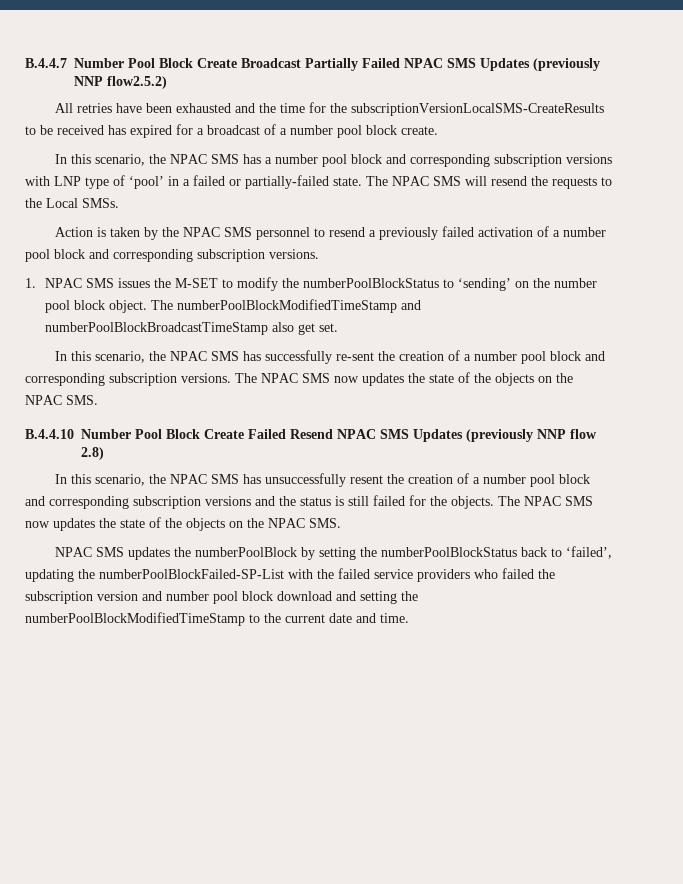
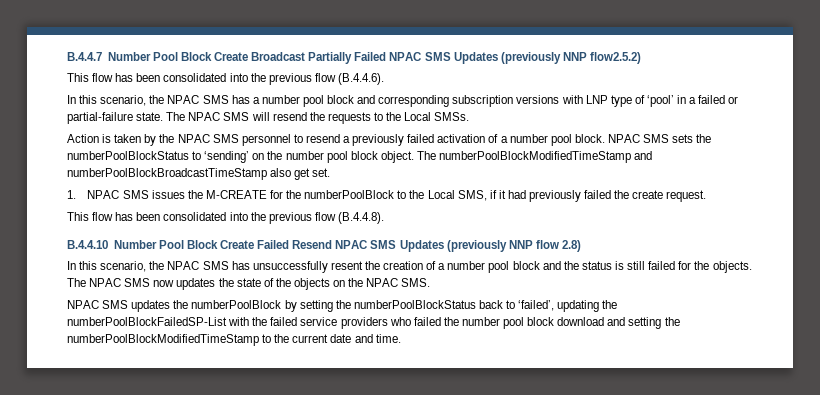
[55,102,605,116] [25,124,438,138] All retries have been exhausted and the time for the subscriptionVersionLocalSMS-CreateResults to be received has expired for a broadcast of a number pool block create. -> [67,73,384,85] This flow has been consolidated into the previous flow (B.4.4.6).
[245,175,329,189] partially-failed -> [67,112,133,124] partial-failure
[54,249,319,262] [25,277,279,291] block and corresponding subscription versions. // 1. NPAC SMS issues the M-SET to modify -> [574,134,694,143] block. NPAC SMS sets
[55,350,606,364] [25,372,573,386] [25,395,98,405] In this scenario, the NPAC SMS has successfully re-sent the creation of a number pool block and corresponding subscription versions. The NPAC SMS now updates the state of the objects on the NPAC SMS. -> [67,190,707,202] [67,212,384,224] 1. NPAC SMS issues the M-CREATE for the numberPoolBlock to the Local SMS, if it had previously failed the create request. // This flow has been consolidated into the previous flow (B.4.4.8).
[49,496,275,509] corresponding subscription versions and -> (561, 265) none
[99,569,284,579] numberPoolBlockFailed-SP-List -> [67,317,227,326] numberPoolBlockFailedSP-List
[25,591,162,604] subscription version and -> (459, 321) none

